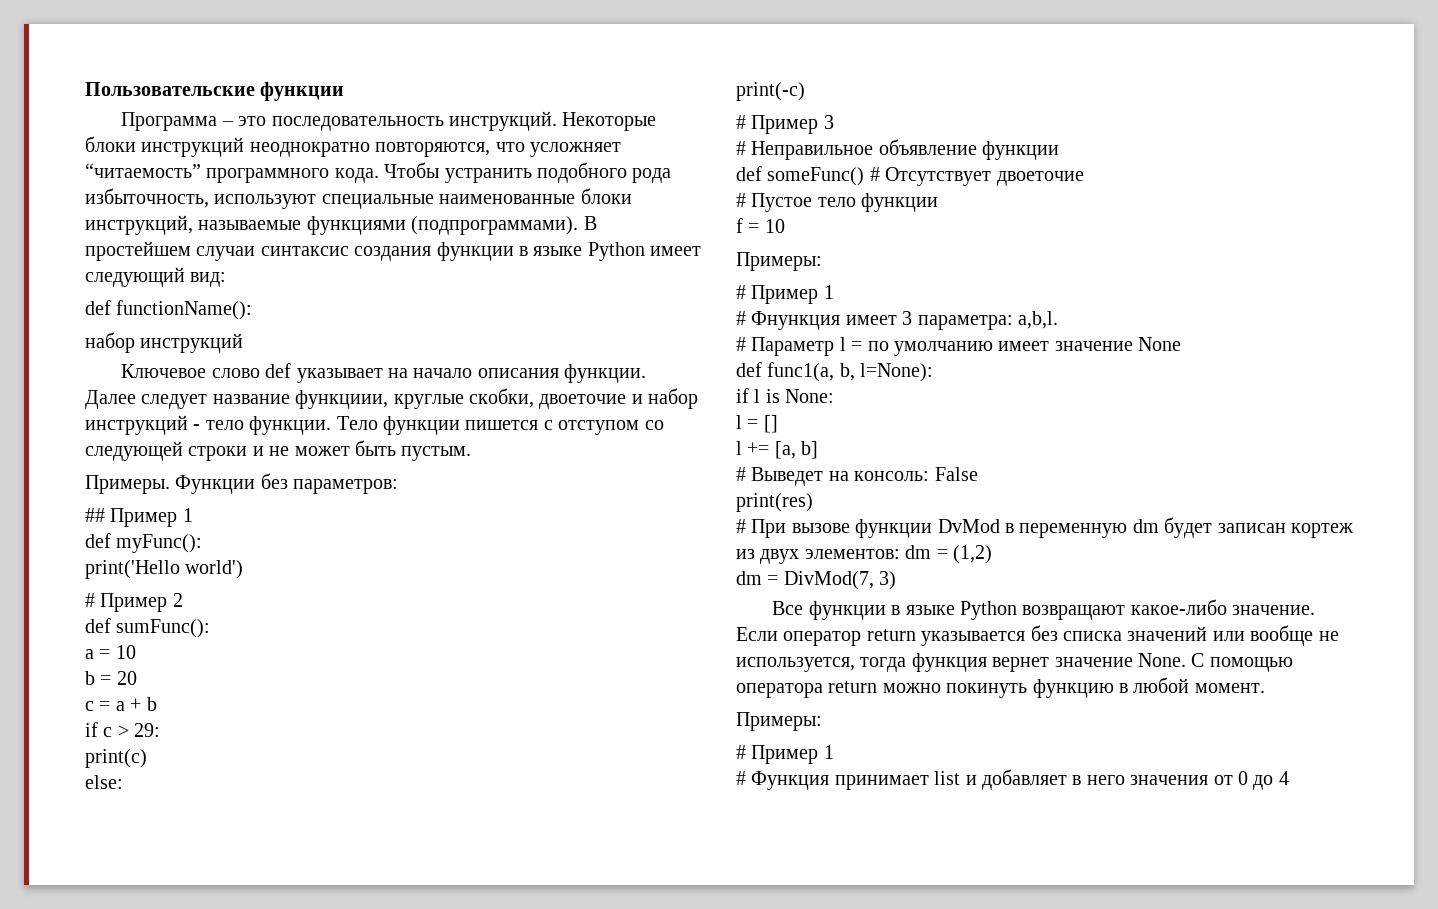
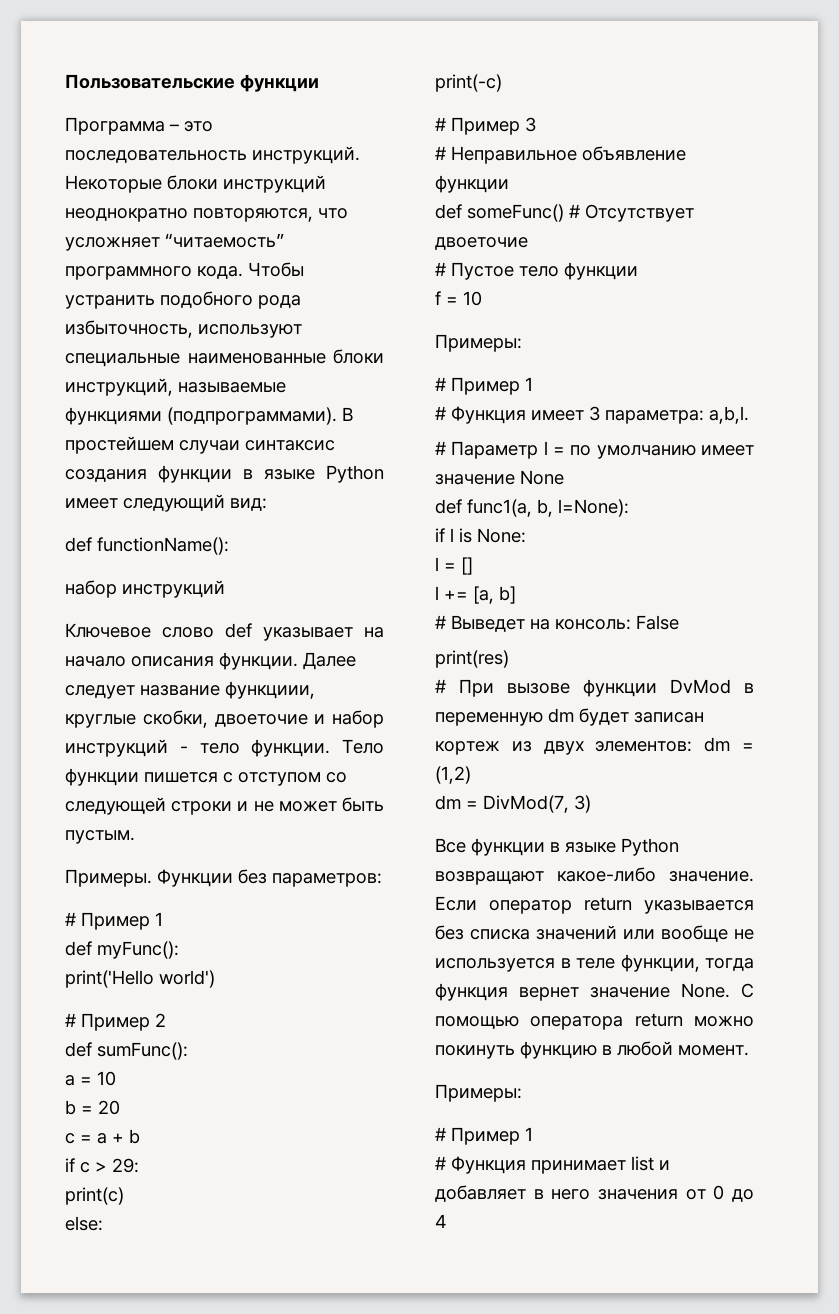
[85,508,105,522] ## -> [65,912,76,926] #
[751,311,841,330] Фнункция -> [451,406,526,424] Функция
[736,657,855,672] используется, -> [435,954,700,972] используется в теле функции,

